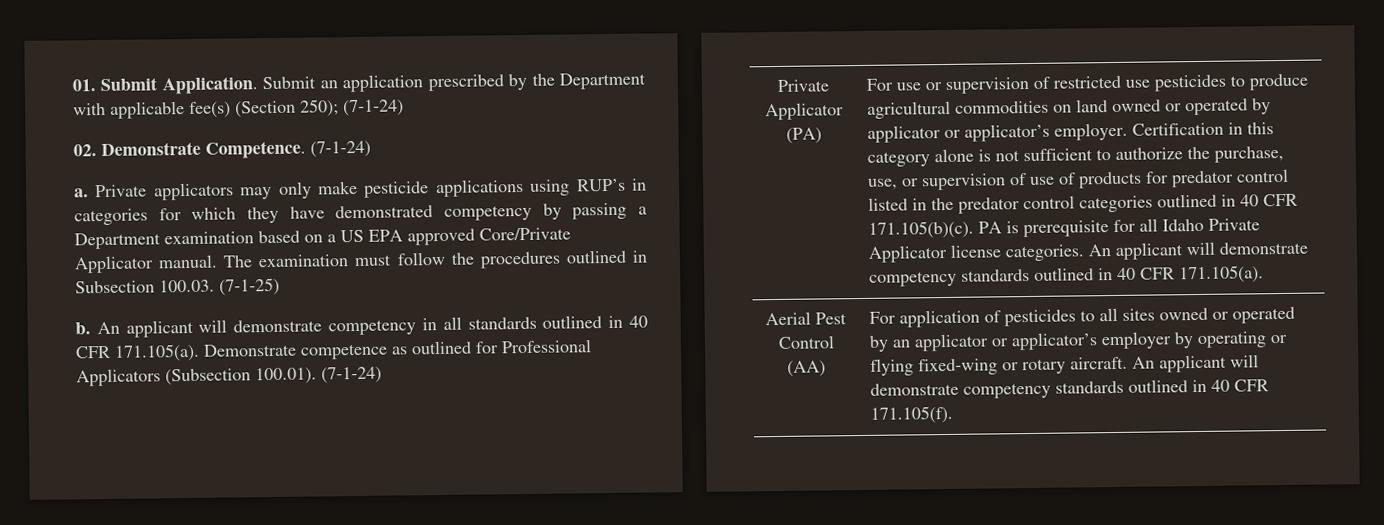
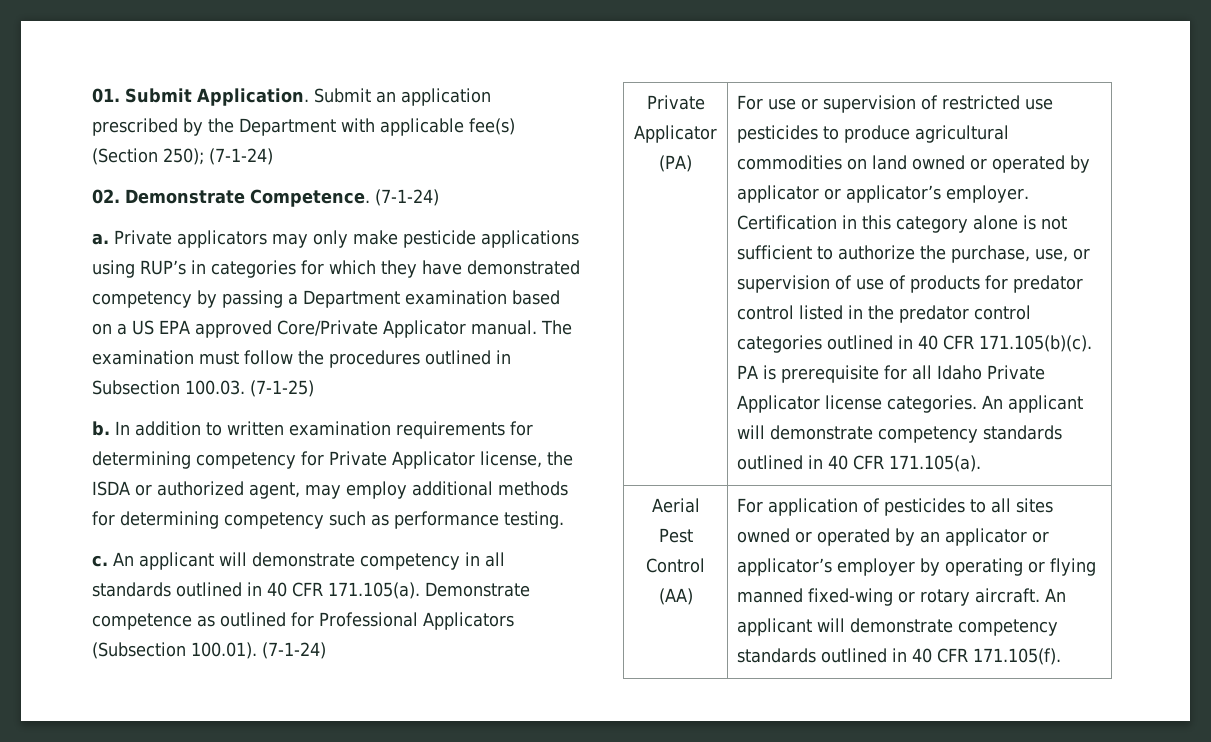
(91, 328) none -> [115,421,533,439] [92,451,573,469] [92,481,568,499] [92,511,564,529] [92,555,108,567] In addition to written examination requirements for determining competency for Private Applicator license, the ISDA or authorized agent, may employ additional methods for determining competency such as performance testing. // c.
(914, 367) none -> [736,588,803,603] manned

